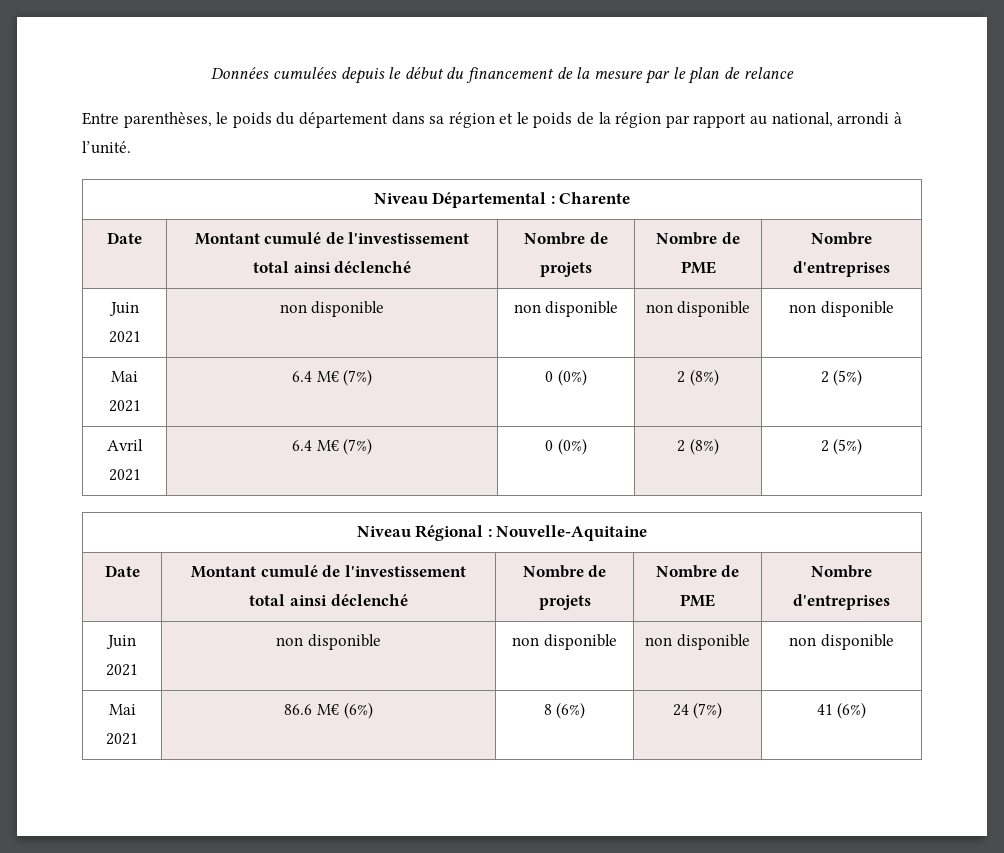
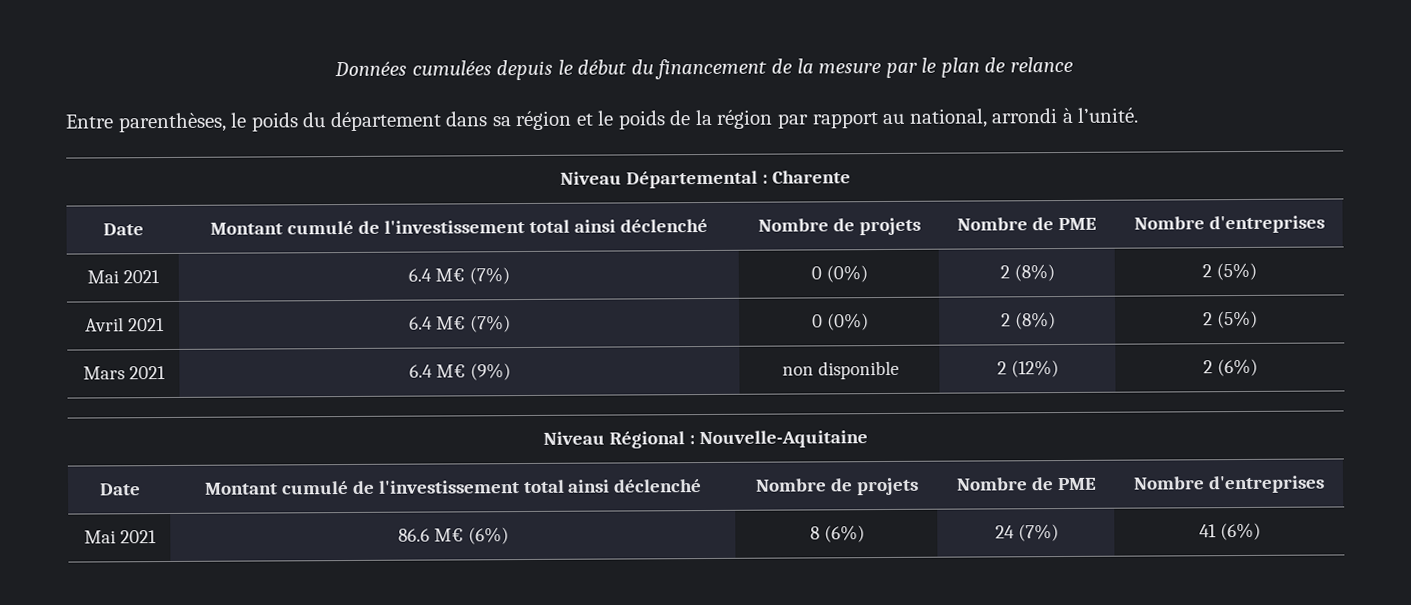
[108,302,139,316] [108,331,141,343] [279,301,385,317] [513,301,619,317] [645,301,751,317] [789,301,894,317] // Juin 2021 | non disponible | non disponible | non disponible | non disponible -> (1325, 224) none
(863, 446) none -> [83,366,166,380] [409,363,511,381] [781,360,899,380] [997,360,1059,378] [1202,358,1258,377] // Mars 2021 | 6.4 M€ (9%) | non disponible | 2 (12%) | 2 (6%)
[106,635,136,649] [106,664,138,676] [276,634,381,650] [512,634,617,650] [645,634,750,650] [789,634,894,650] // Juin 2021 | non disponible | non disponible | non disponible | non disponible -> (1325, 484) none

